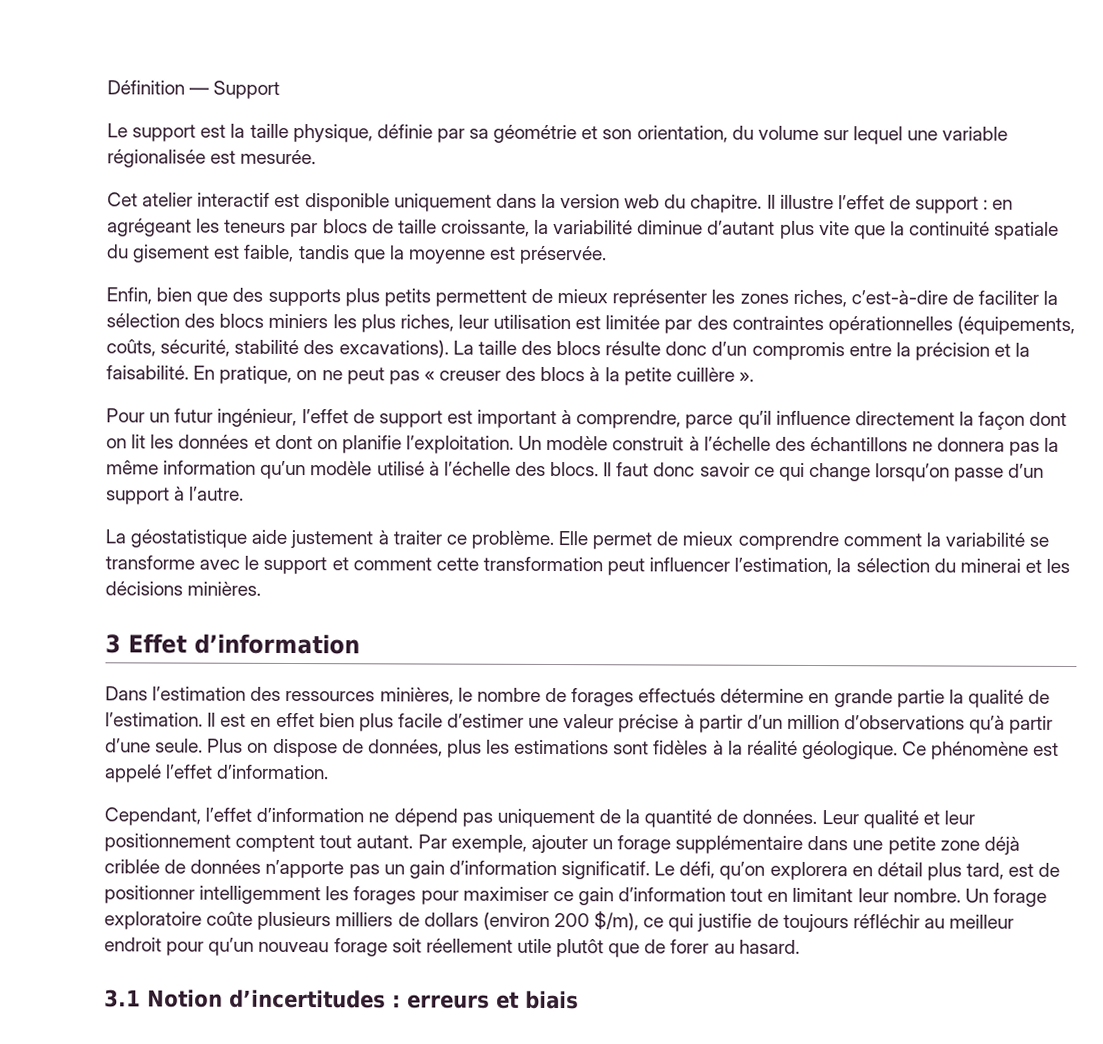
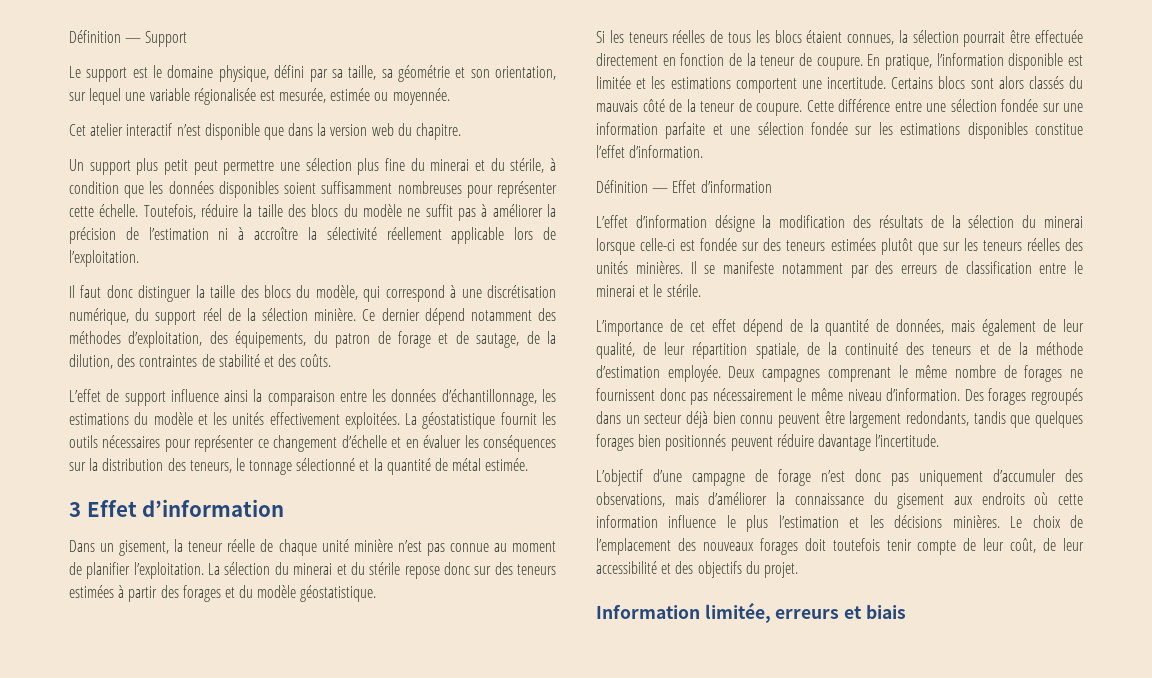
[230,123,465,143] la taille physique, définie par -> [153,65,377,82] le domaine physique, défini par sa taille,
[731,125,819,141] du volume -> (556, 73) none
[240,149,317,165] mesurée. -> [279,88,450,105] mesurée, estimée ou moyennée.
[274,193,492,212] est disponible uniquement -> [176,123,284,140] n’est disponible que
[766,194,1014,214] [107,218,1060,240] [107,244,608,265] [106,287,1059,308] [106,313,1075,336] [106,339,1031,361] [106,365,754,386] [106,408,1068,430] [106,434,1060,456] [106,460,1045,482] [106,486,245,505] [105,529,1050,551] [105,555,1071,576] [105,581,262,596] [105,633,360,655] [105,686,1051,708] [105,712,1054,734] [105,738,1060,760] [104,764,330,783] [104,807,975,829] [104,833,1020,855] [104,859,1061,881] [104,885,1047,907] [104,911,1015,933] [104,937,800,958] [104,989,401,1009] Il illustre l’effet de support : en agrégeant les teneurs par blocs de taille croissante, la variabilité diminue d’autant plus vite que la continuité spatiale du gisement est faible, tandis que la moyenne est préservée. // Enfin, bien que des supports plus petits permettent de mieux représenter les zones riches, c’est-à-dire de faciliter la sélection des blocs miniers les plus riches, leur utilisation est limitée par des contraintes opérationnelles (équipements, coûts, sécurité, stabilité des excavations). La taille des blocs résulte donc d’un compromis entre la précision et la faisabilité. En pratique, on ne peut pas « creuser des blocs à la petite cuillère ». // Pour un futur ingénieur, l’effet de support est important à comprendre, parce qu’il influence directement la façon dont on lit les données et dont on planifie l’exploitation. Un modèle construit à l’échelle des échantillons ne donnera pas la même information qu’un modèle utilisé à l’échelle des blocs. Il faut donc savoir ce qui change lorsqu’on passe d’un support à l’autre. // La géostatistique aide justement à traiter ce problème. Elle permet de mieux comprendre comment la variabilité se transforme avec le support et comment cette transformation peut influencer l’estimation, la sélection du minerai et les décisions minières. // 3 Effet d’information // Dans l’estimation des ressources minières, le nombre de forages effectués détermine en grande partie la qualité de l’estimation. Il est en effet bien plus facile d’estimer une valeur précise à partir d’un million d’observations qu’à partir d’une seule. Plus on dispose de données, plus les estimations sont fidèles à la réalité géologique. Ce phénomène est appelé l’effet d’information. // Cependant, l’effet d’information ne dépend pas uniquement de la quantité de données. Leur qualité et leur positionnement comptent tout autant. Par exemple, ajouter un forage supplémentaire dans une petite zone déjà criblée de données n’apporte pas un gain d’information significatif. Le défi, qu’on explorera en détail plus tard, est de positionner intelligemment les forages pour maximiser ce gain d’information tout en limitant leur nombre. Un forage exploratoire coûte plusieurs milliers de dollars (environ 200 $/m), ce qui justifie de toujours réfléchir au meilleur endroit pour qu’un nouveau forage soit réellement utile plutôt que de forer au hasard. // 3.1 Notion d’incertitudes : -> [69,158,557,175] [69,181,557,198] [69,204,557,221] [69,227,556,244] [69,250,139,267] [69,285,556,302] [69,308,556,325] [69,331,557,348] [69,354,332,369] [69,389,557,406] [69,412,556,429] [69,435,556,452] [69,458,529,475] [69,499,285,517] [69,539,556,556] [69,562,556,579] [69,585,377,602] [596,30,1083,47] [596,53,1083,70] [596,76,1083,93] [596,99,1083,116] [596,122,1083,139] [596,145,704,158] [596,180,772,193] [596,215,1083,232] [596,238,1083,255] [596,261,1083,278] [596,284,701,297] [596,319,1084,336] [596,342,1083,359] [596,365,1083,382] [596,388,1083,405] [596,411,1083,428] [596,434,940,451] [596,469,1083,486] [596,492,1083,509] [596,515,1083,532] [596,538,1084,555] [596,561,798,578] [596,602,771,623] // Un support plus petit peut permettre une sélection plus fine du minerai et du stérile, à condition que les données disponibles soient suffisamment nombreuses pour représenter cette échelle. Toutefois, réduire la taille des blocs du modèle ne suffit pas à améliorer la précision de l’estimation ni à accroître la sélectivité réellement applicable lors de l’exploitation. // Il faut donc distinguer la taille des blocs du modèle, qui correspond à une discrétisation numérique, du support réel de la sélection minière. Ce dernier dépend notamment des méthodes d’exploitation, des équipements, du patron de forage et de sautage, de la dilution, des contraintes de stabilité et des coûts. // L’effet de support influence ainsi la comparaison entre les données d’échantillonnage, les estimations du modèle et les unités effectivement exploitées. La géostatistique fournit les outils nécessaires pour représenter ce changement d’échelle et en évaluer les conséquences sur la distribution des teneurs, le tonnage sélectionné et la quantité de métal estimée. // 3 Effet d’information // Dans un gisement, la teneur réelle de chaque unité minière n’est pas connue au moment de planifier l’exploitation. La sélection du minerai et du stérile repose donc sur des teneurs estimées à partir des forages et du modèle géostatistique. // Si les teneurs réelles de tous les blocs étaient connues, la sélection pourrait être effectuée directement en fonction de la teneur de coupure. En pratique, l’information disponible est limitée et les estimations comportent une incertitude. Certains blocs sont alors classés du mauvais côté de la teneur de coupure. Cette différence entre une sélection fondée sur une information parfaite et une sélection fondée sur les estimations disponibles constitue l’effet d’information. // Définition — Effet d’information // L’effet d’information désigne la modification des résultats de la sélection du minerai lorsque celle-ci est fondée sur des teneurs estimées plutôt que sur les teneurs réelles des unités minières. Il se manifeste notamment par des erreurs de classification entre le minerai et le stérile. // L’importance de cet effet dépend de la quantité de données, mais également de leur qualité, de leur répartition spatiale, de la continuité des teneurs et de la méthode d’estimation employée. Deux campagnes comprenant le même nombre de forages ne fournissent donc pas nécessairement le même niveau d’information. Des forages regroupés dans un secteur déjà bien connu peuvent être largement redondants, tandis que quelques forages bien positionnés peuvent réduire davantage l’incertitude. // L’objectif d’une campagne de forage n’est donc pas uniquement d’accumuler des observations, mais d’améliorer la connaissance du gisement aux endroits où cette information influence le plus l’estimation et les décisions minières. Le choix de l’emplacement des nouveaux forages doit toutefois tenir compte de leur coût, de leur accessibilité et des objectifs du projet. // Information limitée,

